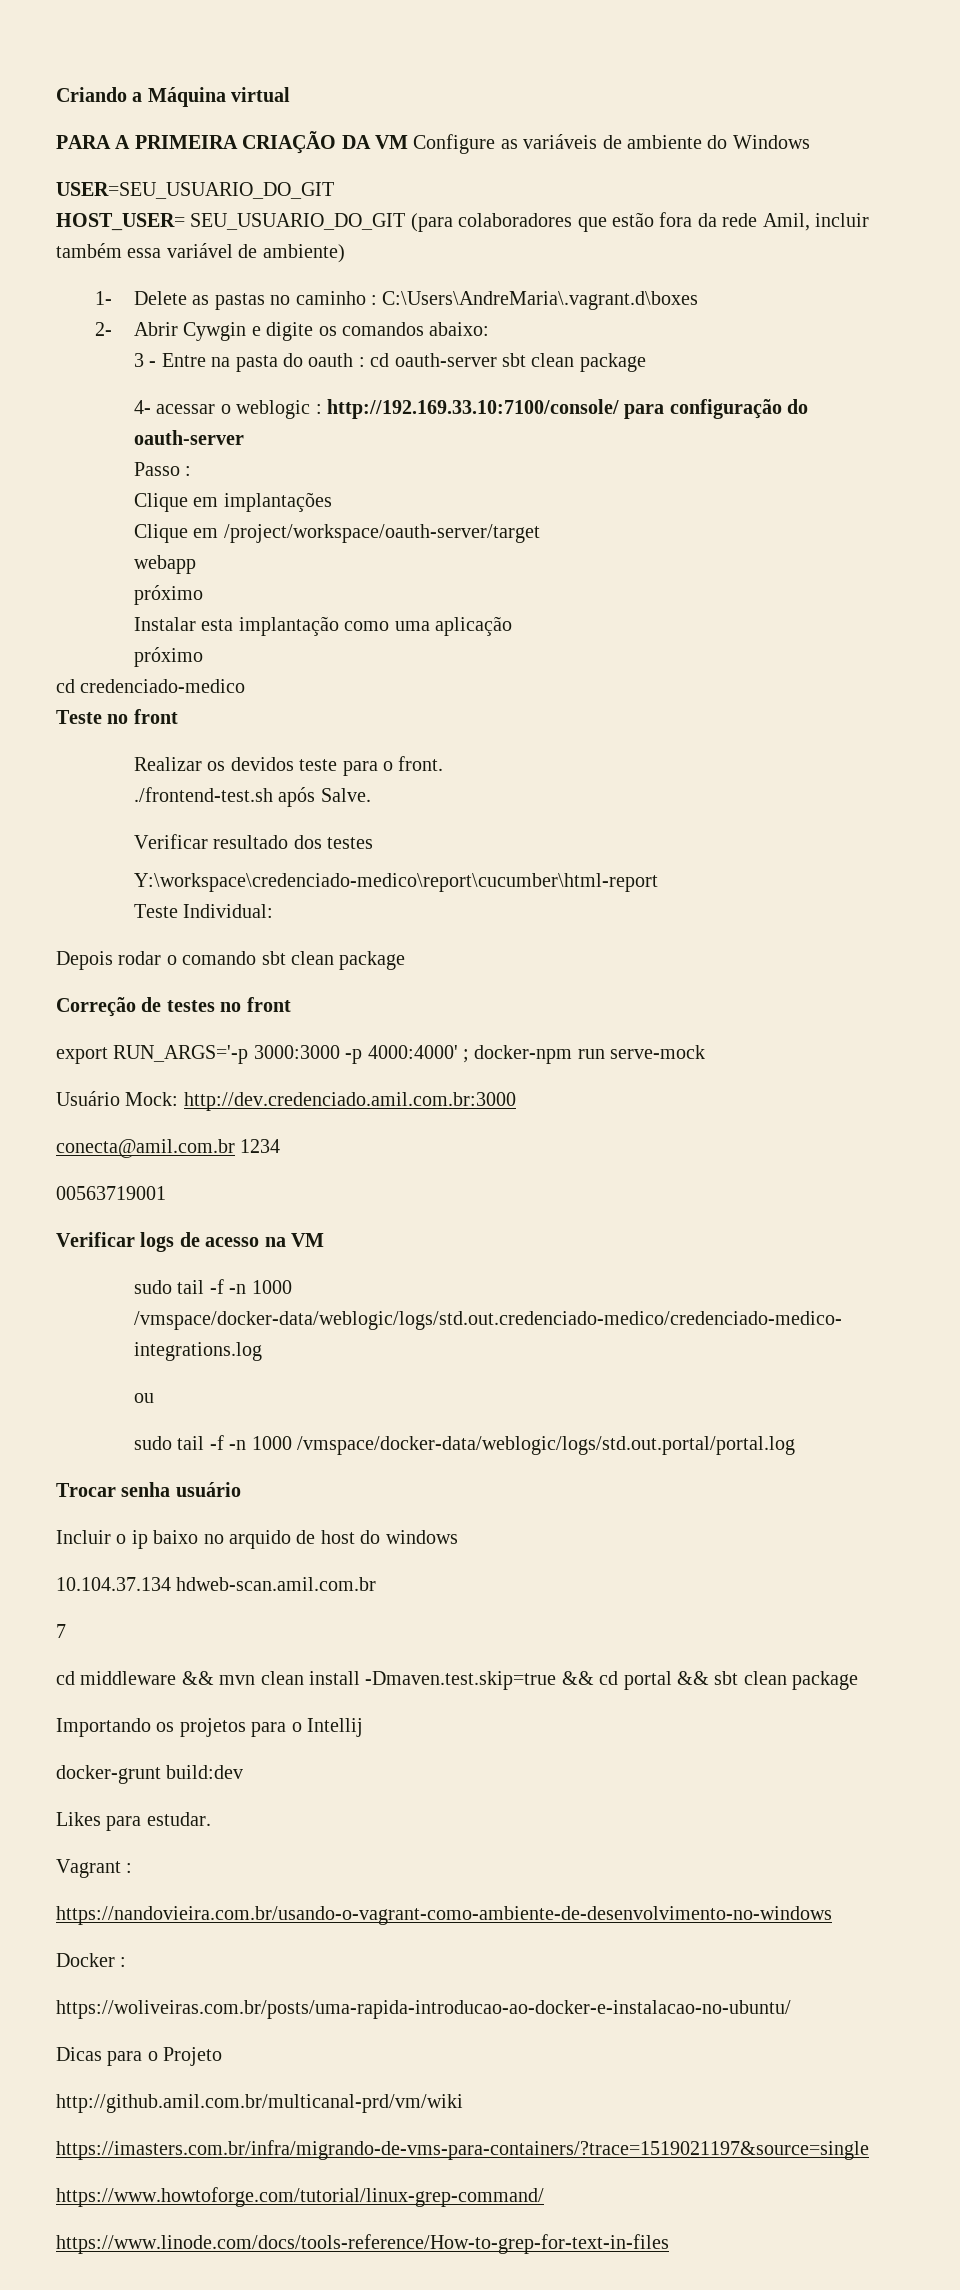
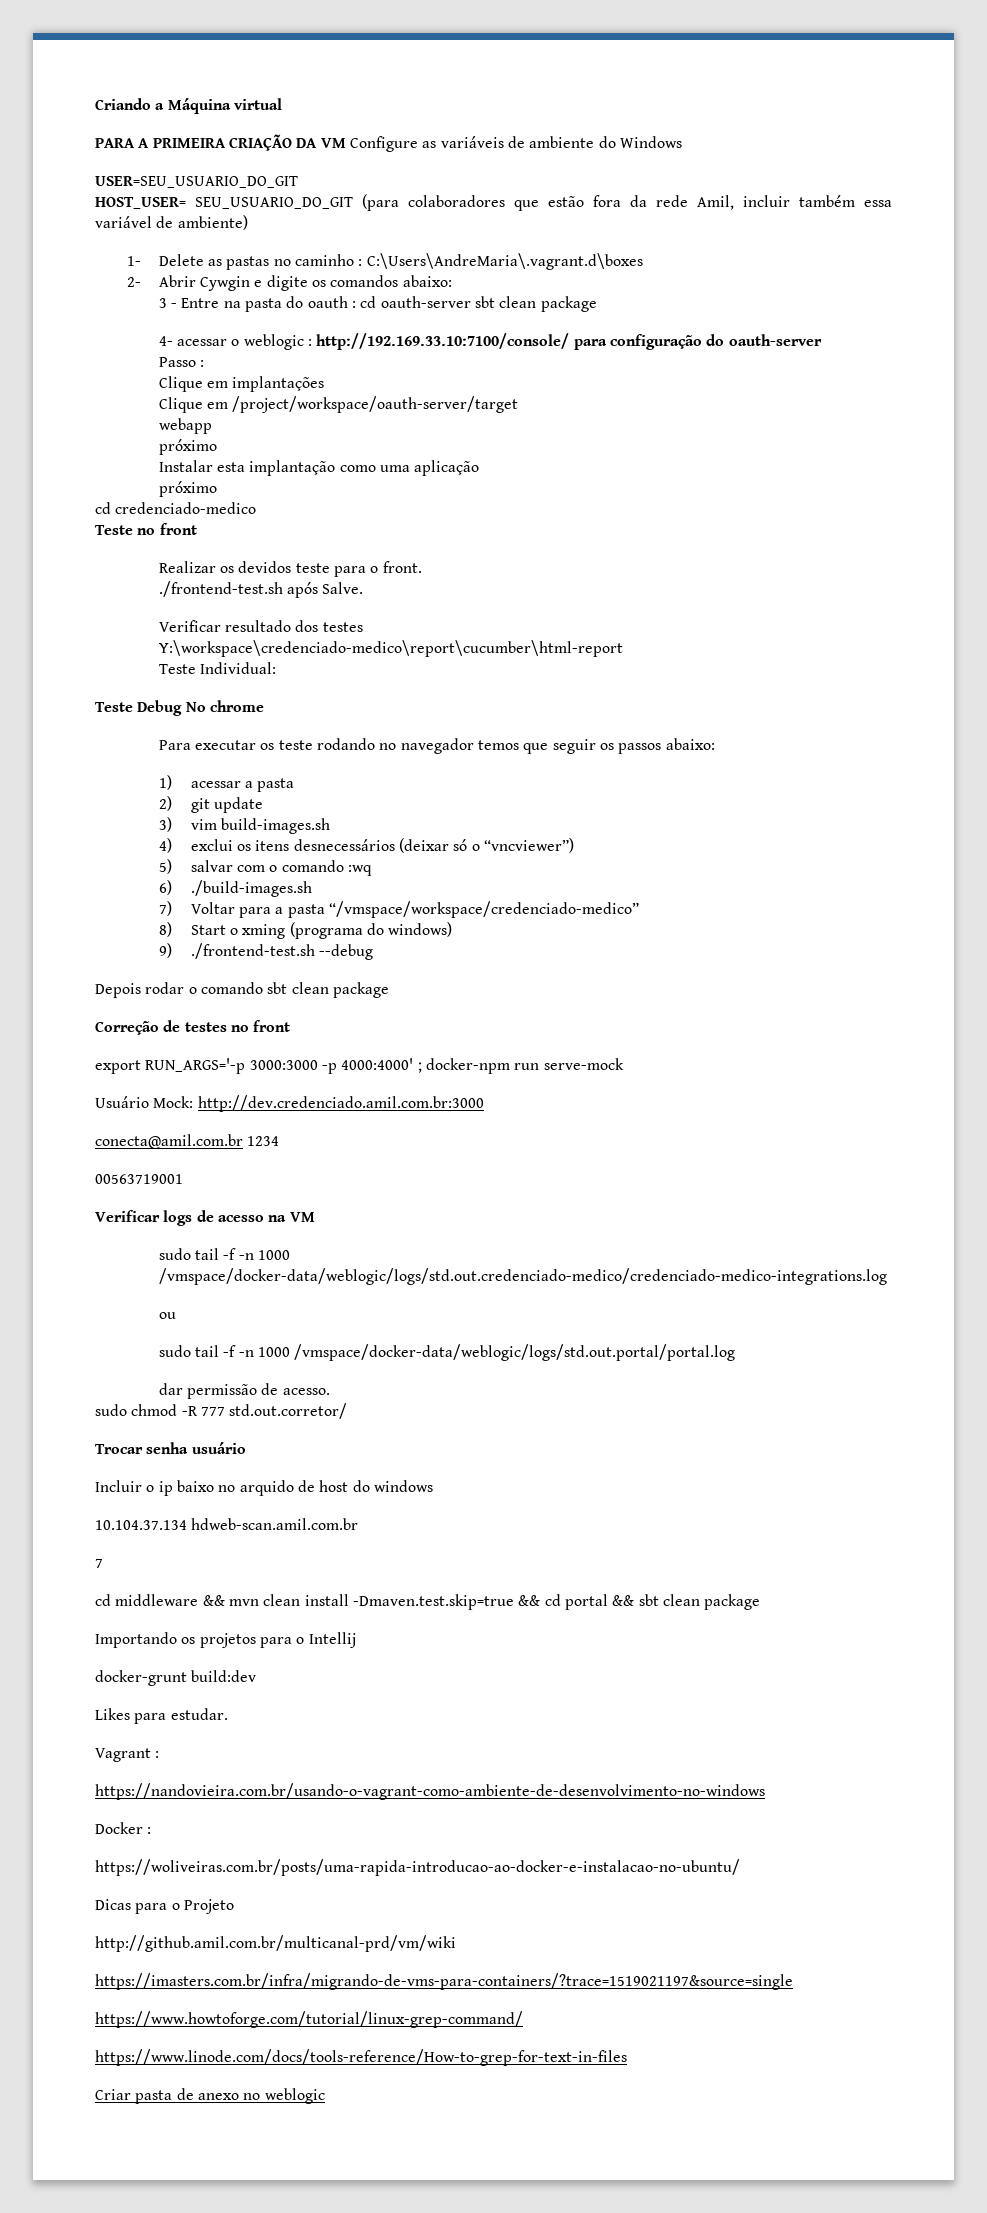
(274, 911) none -> [95,700,264,716] [158,738,715,754] [158,775,295,792] [158,796,263,813] [158,817,330,834] [158,838,574,853] [158,859,372,876] [158,880,312,897] [158,901,639,918] [158,922,453,939] [158,943,373,960] // Teste Debug No chrome // Para executar os teste rodando no navegador temos que seguir os passos abaixo: // 1) acessar a pasta // 2) git update // 3) vim build-images.sh // 4) exclui os itens desnecessários (deixar só o “vncviewer”) // 5) salvar com o comando :wq // 6) ./build-images.sh // 7) Voltar para a pasta “/vmspace/workspace/credenciado-medico” // 8) Start o xming (programa do windows) // 9) ./frontend-test.sh --debug
(795, 1445) none -> [158,1383,330,1399] [95,1403,348,1419] // dar permissão de acesso. // sudo chmod -R 777 std.out.corretor/
(669, 2244) none -> [95,2088,325,2104] // Criar pasta de anexo no weblogic

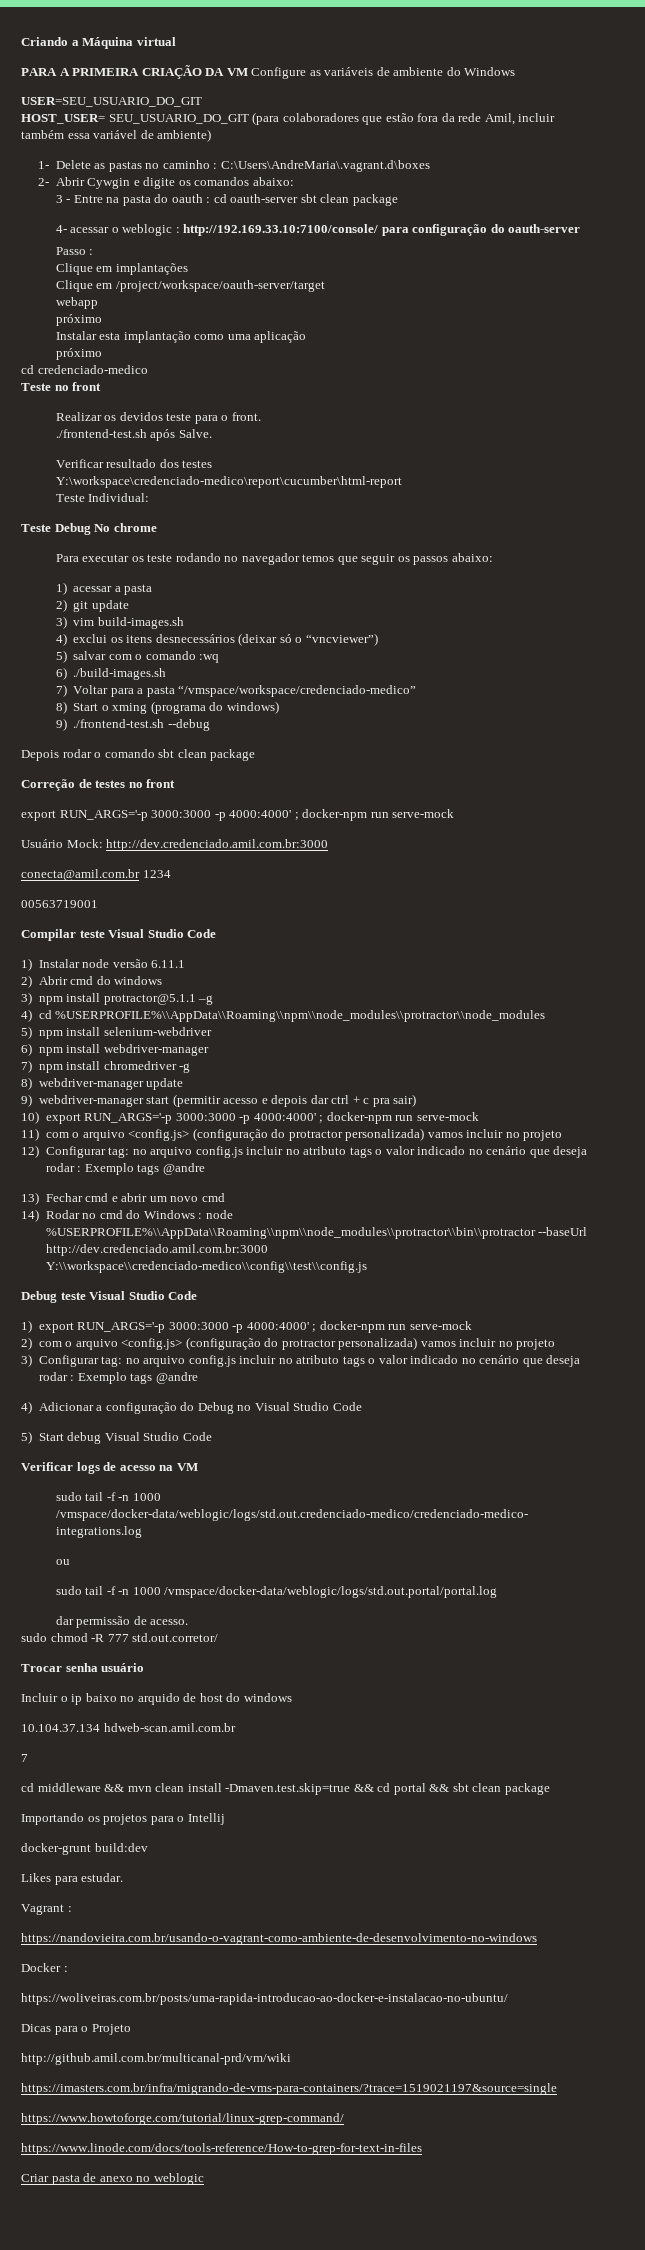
(183, 1179) none -> [21,929,217,941] [21,958,186,971] [21,975,163,988] [21,992,214,1005] [21,1009,546,1022] [21,1026,212,1039] [21,1043,209,1056] [21,1060,191,1073] [21,1077,184,1090] [21,1094,417,1107] [21,1111,479,1124] [21,1128,563,1141] [21,1145,588,1158] [45,1163,205,1175] [21,1192,225,1205] [21,1209,233,1222] [45,1227,588,1239] [45,1244,268,1256] [45,1261,367,1273] [21,1291,198,1303] [21,1320,472,1333] [21,1337,556,1350] [21,1354,581,1367] [38,1372,198,1384] [21,1401,362,1414] [21,1431,212,1444] // Compilar teste Visual Studio Code // 1) Instalar node versão 6.11.1 // 2) Abrir cmd do windows // 3) npm install protractor@5.1.1 –g // 4) cd %USERPROFILE%\\AppData\\Roaming\\npm\\node_modules\\protractor\\node_modules // 5) npm install selenium-webdriver // 6) npm install webdriver-manager // 7) npm install chromedriver -g // 8) webdriver-manager update // 9) webdriver-manager start (permitir acesso e depois dar ctrl + c pra sair) // 10) export RUN_ARGS='-p 3000:3000 -p 4000:4000' ; docker-npm run serve-mock // 11) com o arquivo <config.js> (configuração do protractor personalizada) vamos incluir no projeto // 12) Configurar tag: no arquivo config.js incluir no atributo tags o valor indicado no cenário que deseja rodar : Exemplo tags @andre // 13) Fechar cmd e abrir um novo cmd // 14) Rodar no cmd do Windows : node %USERPROFILE%\\AppData\\Roaming\\npm\\node_modules\\protractor\\bin\\protractor --baseUrl http://dev.credenciado.amil.com.br:3000 Y:\\workspace\\credenciado-medico\\config\\test\\config.js // Debug teste Visual Studio Code // 1) export RUN_ARGS='-p 3000:3000 -p 4000:4000' ; docker-npm run serve-mock // 2) com o arquivo <config.js> (configuração do protractor personalizada) vamos incluir no projeto // 3) Configurar tag: no arquivo config.js incluir no atributo tags o valor indicado no cenário que deseja rodar : Exemplo tags @andre // 4) Adicionar a configuração do Debug no Visual Studio Code // 5) Start debug Visual Studio Code

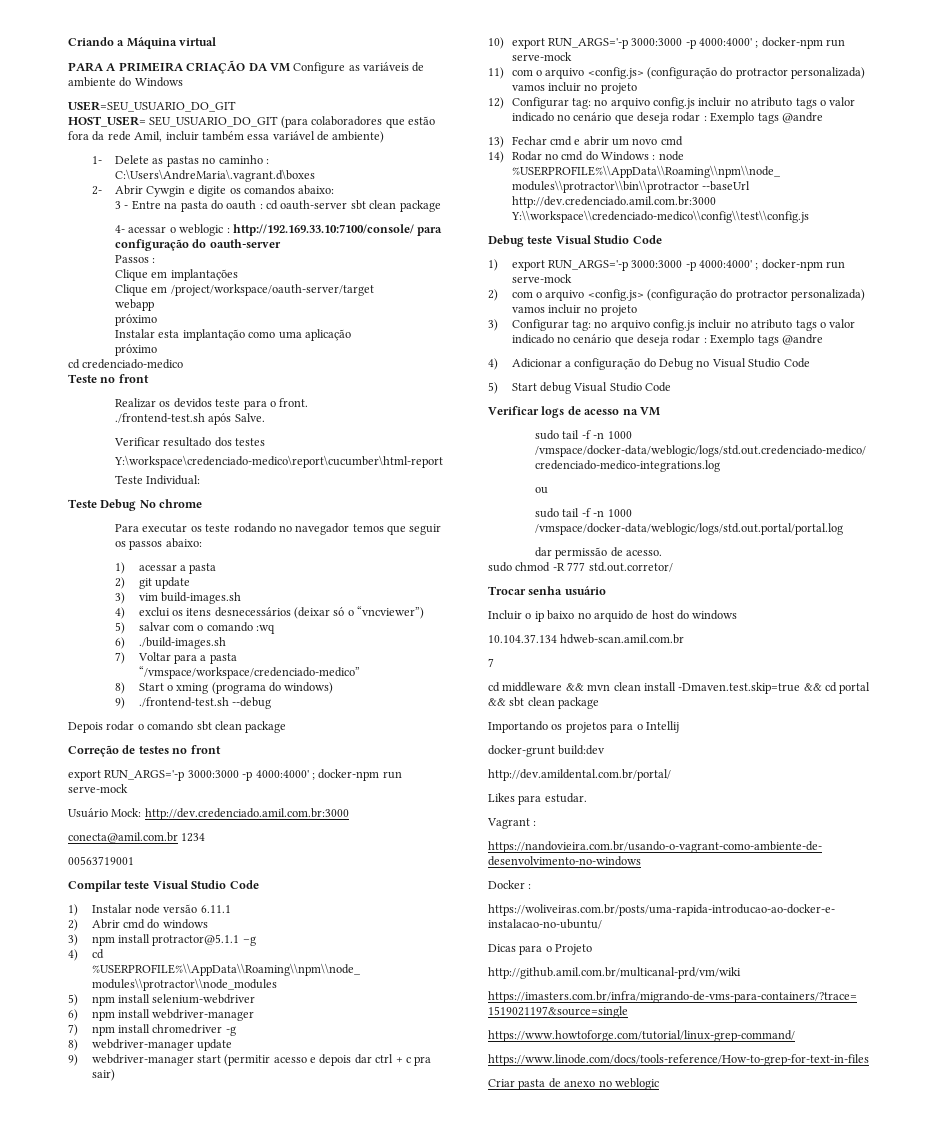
[55,247,86,255] Passo -> [115,255,150,263] Passos
(148, 1847) none -> [488,769,671,781] // http://dev.amildental.com.br/portal/

